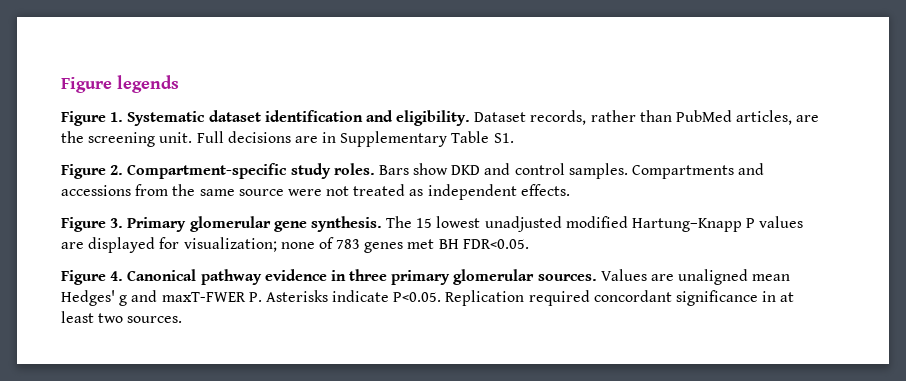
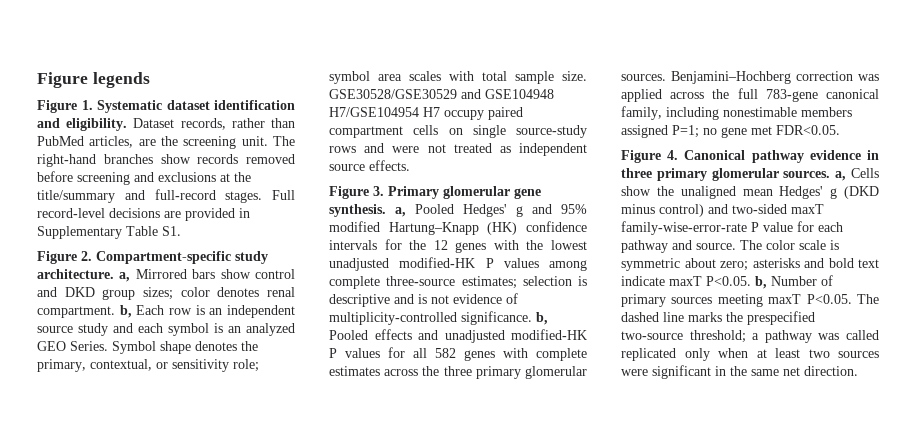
[196,131,224,143] Full -> [273,136,295,146] [37,154,295,167] [37,171,251,185] [37,189,295,203] [37,208,105,218] The right-hand branches show records removed before screening and exclusions at the title/summary and full-record stages. Full record-level
(318, 139) none -> [185,208,235,221] provided
[333,163,765,179] [61,184,284,196] roles. Bars show DKD and control samples. Compartments and accessions from the same source -> [37,269,295,282] [37,287,295,300] [37,305,295,318] [37,323,295,336] [37,341,258,354] [37,359,259,372] [329,71,587,84] [329,89,554,99] [329,107,523,120] [329,125,587,138] [329,143,385,153] architecture. a, Mirrored bars show control and DKD group sizes; color denotes renal compartment. b, Each row is an independent source study and each symbol is an analyzed GEO Series. Symbol shape denotes the primary, contextual, or sensitivity role; symbol area scales with total sample size. GSE30528/GSE30529 and GSE104948 H7/GSE104954 H7 occupy paired compartment cells on single source-study rows and
(517, 192) none -> [329,164,365,171] source
[386,216,804,232] [61,237,459,253] The 15 lowest unadjusted modified Hartung–Knapp P values are displayed for visualization; none of 783 genes met BH -> [395,204,587,217] [329,221,587,235] [329,239,587,253] [329,257,587,271] [329,276,587,289] [329,293,518,307] [329,311,548,325] [329,329,587,343] [329,347,587,361] [329,366,587,379] [621,71,879,84] [621,88,879,102] [621,106,852,120] [621,125,772,138] a, Pooled Hedges' g and 95% modified Hartung–Knapp (HK) confidence intervals for the 12 genes with the lowest unadjusted modified-HK P values among complete three-source estimates; selection is descriptive and is not evidence of multiplicity-controlled significance. b, Pooled effects and unadjusted modified-HK P values for all 582 genes with complete estimates across the three primary glomerular sources. Benjamini–Hochberg correction was applied across the full 783-gene canonical family, including nonestimable members assigned P=1; no gene met
[600,269,791,285] [61,290,795,306] [61,311,183,323] Values are unaligned mean Hedges' g and maxT-FWER P. Asterisks indicate P<0.05. Replication required concordant significance in at least two sources. -> [835,168,879,181] [621,186,879,199] [621,204,824,217] [621,221,843,235] [621,240,839,253] [621,258,879,271] [621,275,833,289] [621,294,879,307] [621,311,815,325] [621,330,879,343] [621,348,879,361] [621,365,858,379] a, Cells show the unaligned mean Hedges' g (DKD minus control) and two-sided maxT family-wise-error-rate P value for each pathway and source. The color scale is symmetric about zero; asterisks and bold text indicate maxT P<0.05. b, Number of primary sources meeting maxT P<0.05. The dashed line marks the prespecified two-source threshold; a pathway was called replicated only when at least two sources were significant in the same net direction.

